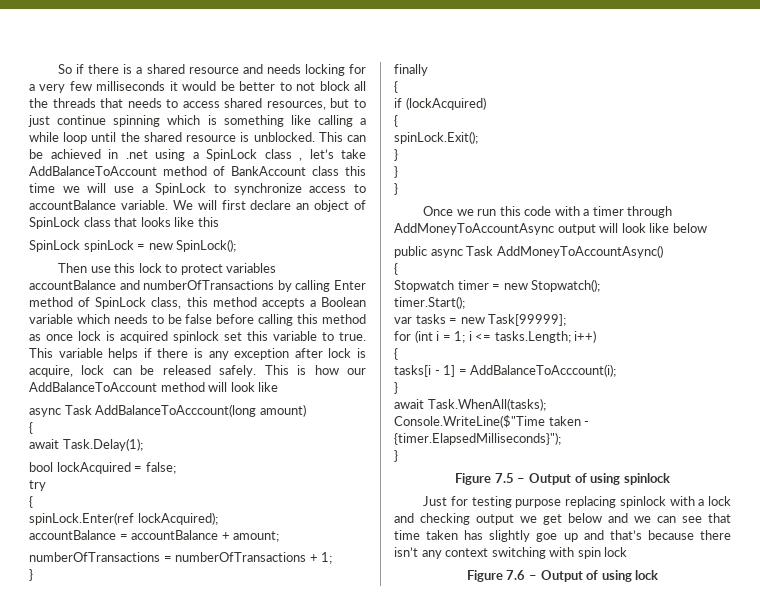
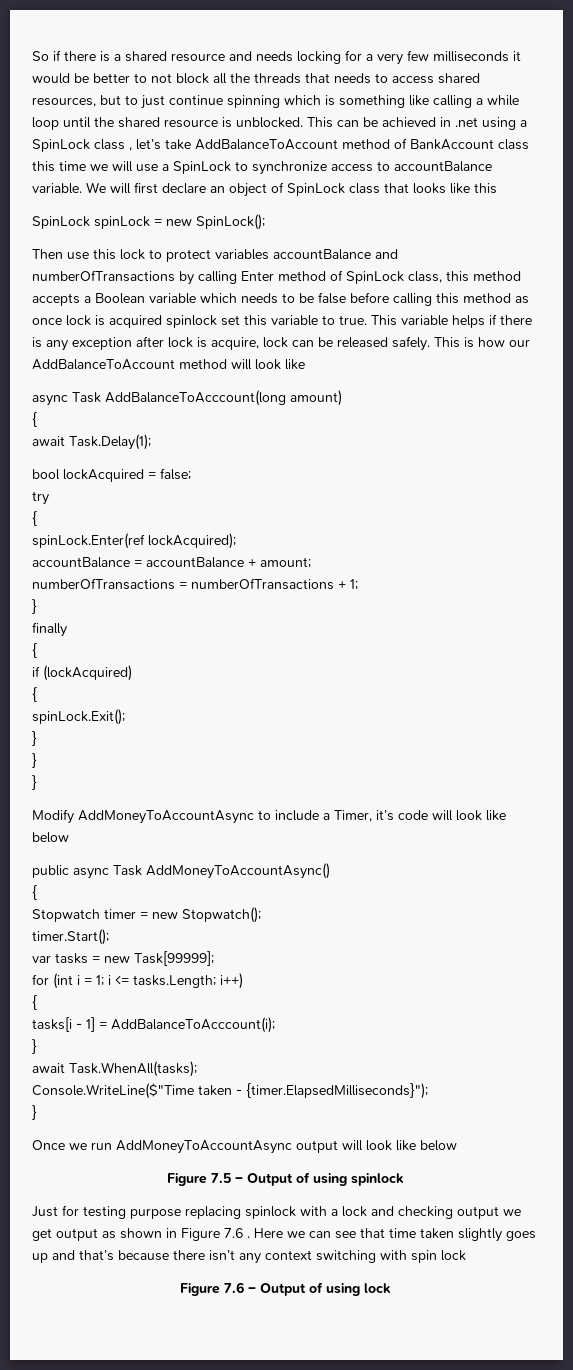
[423,206,673,218] [394,223,596,235] Once we run this code with a timer through AddMoneyToAccountAsync output -> [32,809,428,824] Modify AddMoneyToAccountAsync to include a Timer, it’s code
(398, 456) none -> [32,1140,457,1154] // Once we run AddMoneyToAccountAsync output will look like below
[568,513,628,523] below and -> [56,1228,283,1241] output as shown in Figure 7.6 . Here
[464,530,558,542] has slightly goe -> [458,1228,536,1242] slightly goes

